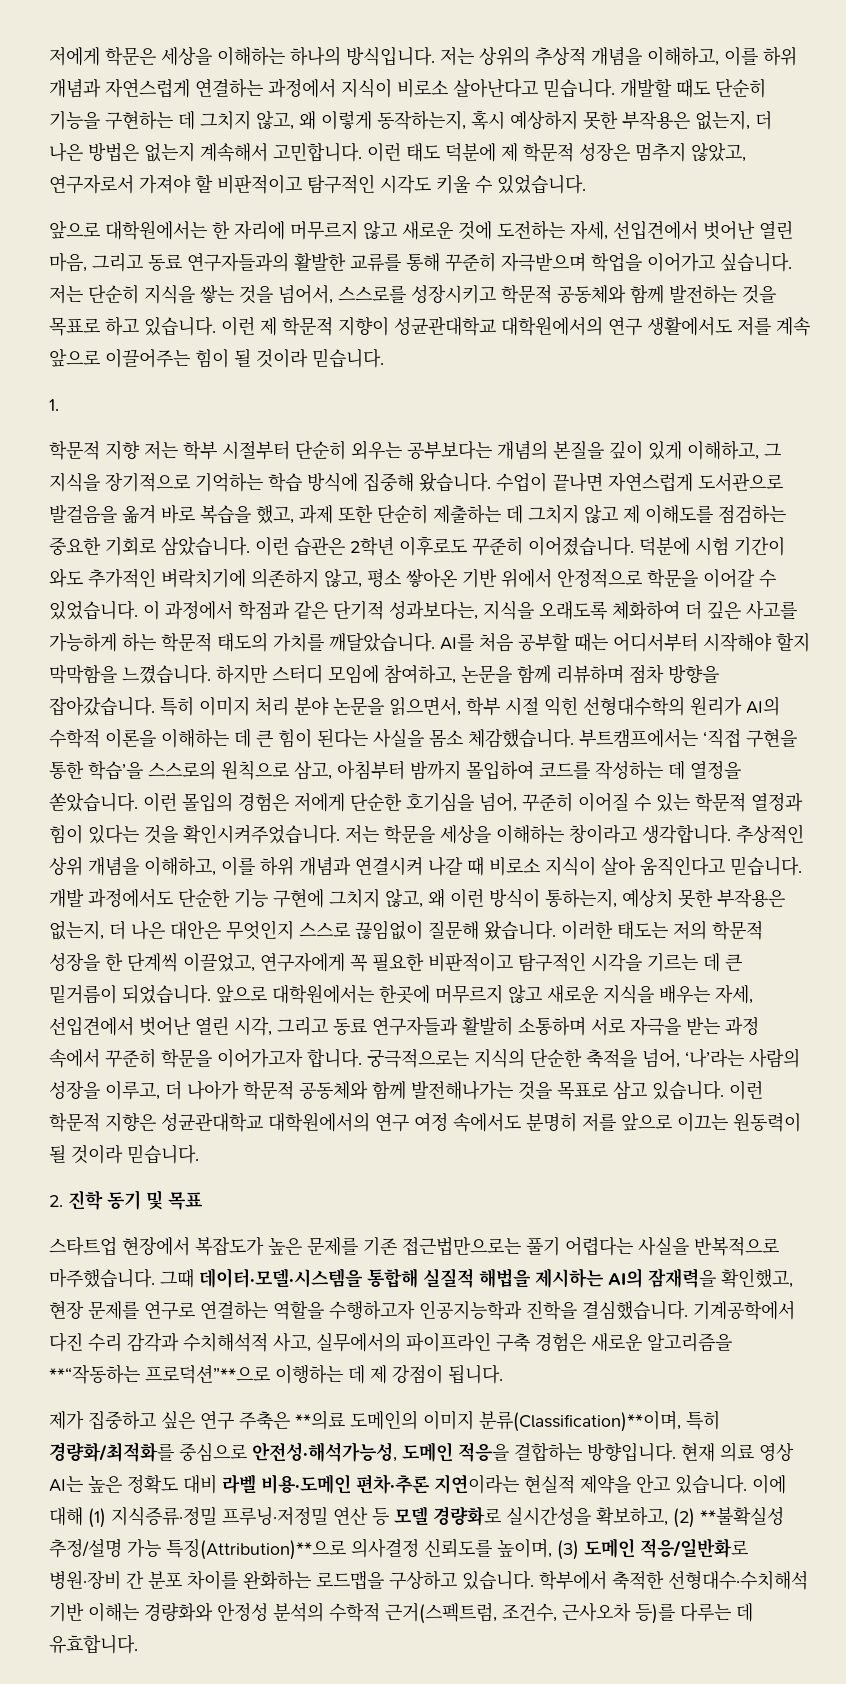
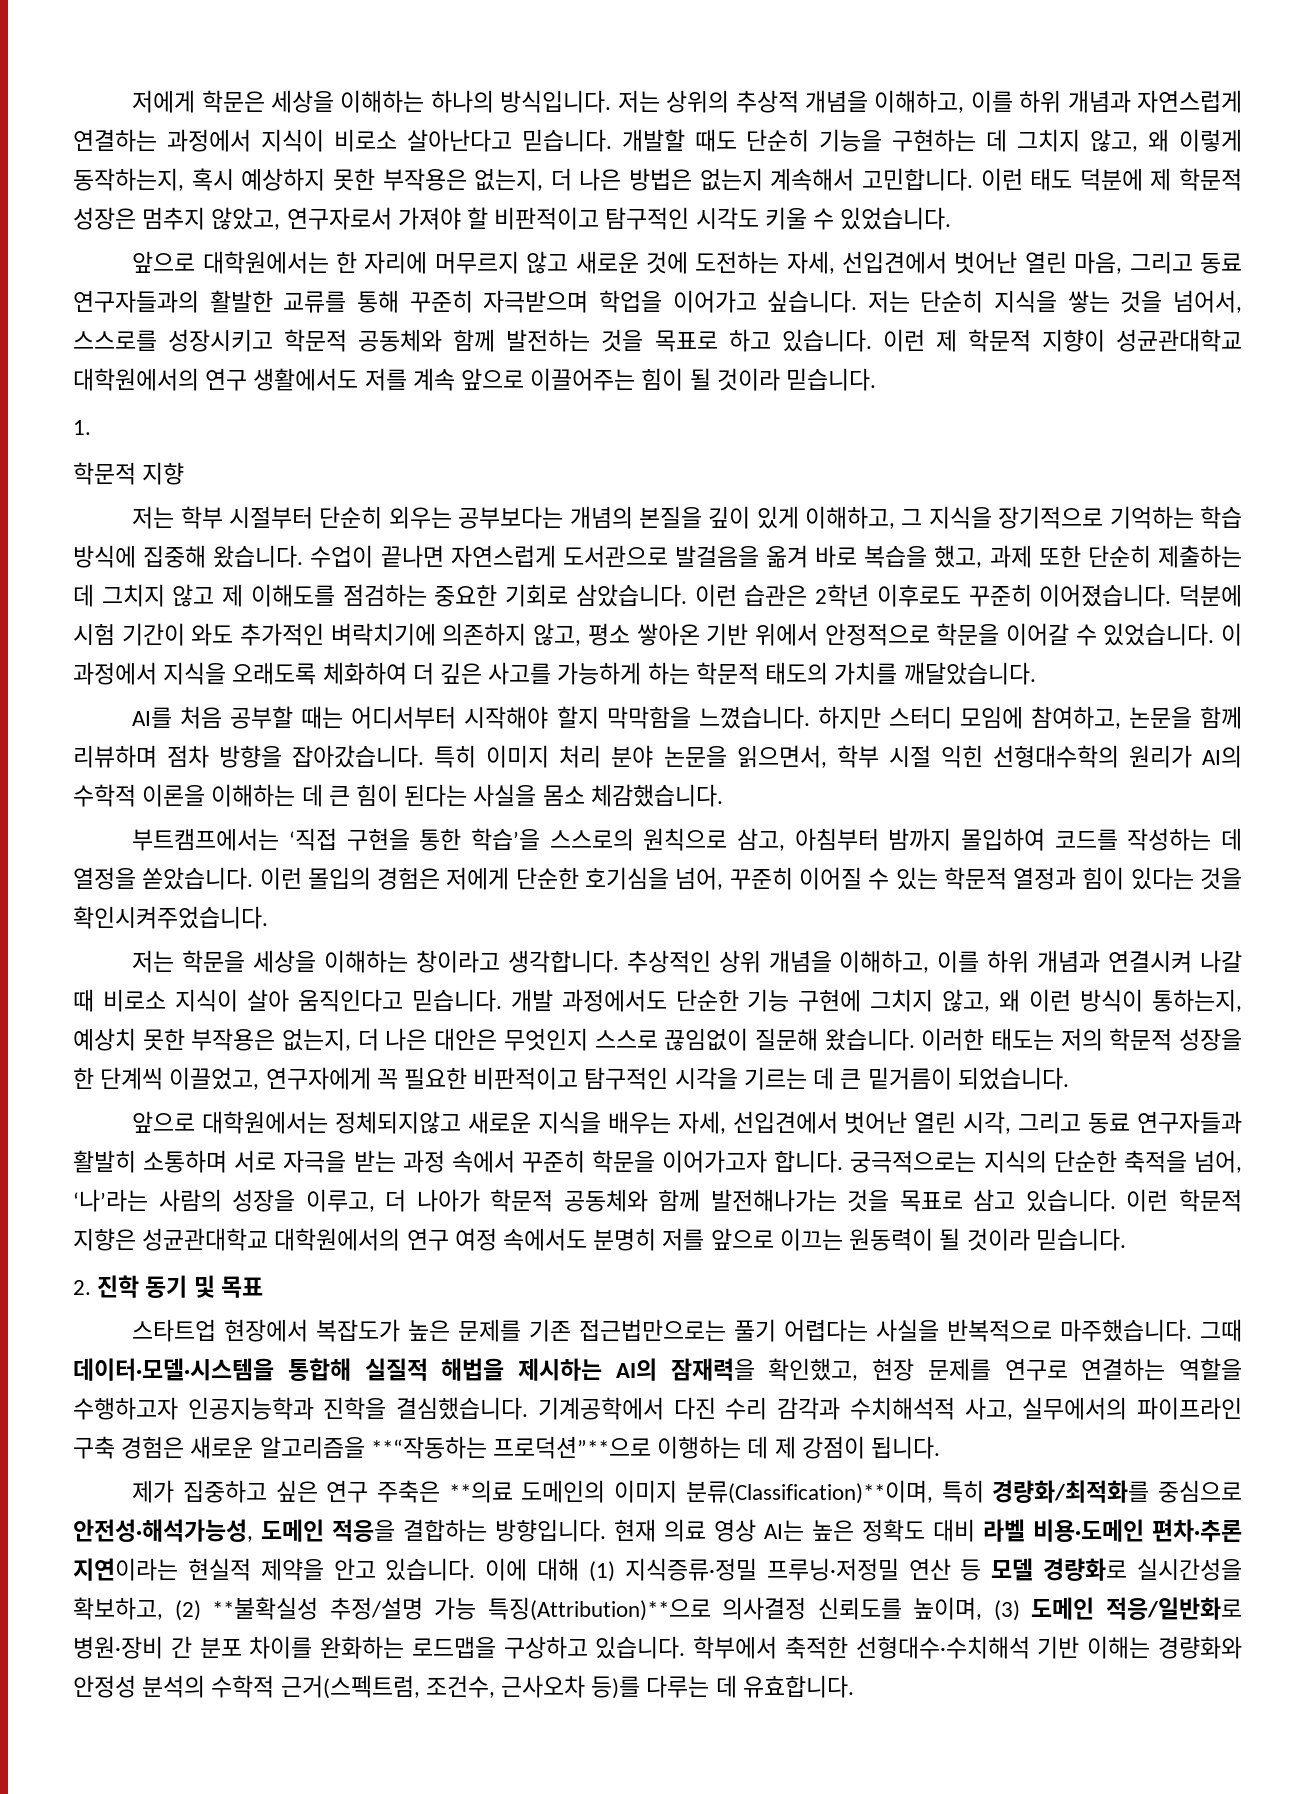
(140, 450) none -> (185, 473) //
[238,600,478,620] 학점과 같은 단기적 성과보다는, -> (157, 673) none
(435, 642) none -> (1036, 673) //
(574, 738) none -> (723, 795) //
(340, 834) none -> (268, 917) //
[216,984,542,1004] 앞으로 대학원에서는 한곳에 머무르지 않고 -> [132,1111,462,1134] // 앞으로 대학원에서는 정체되지않고

